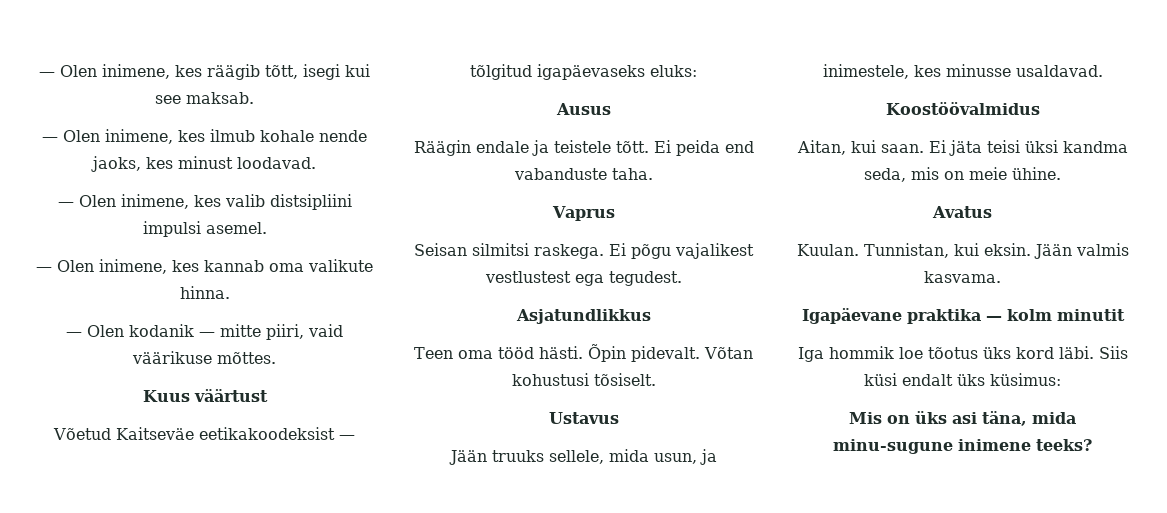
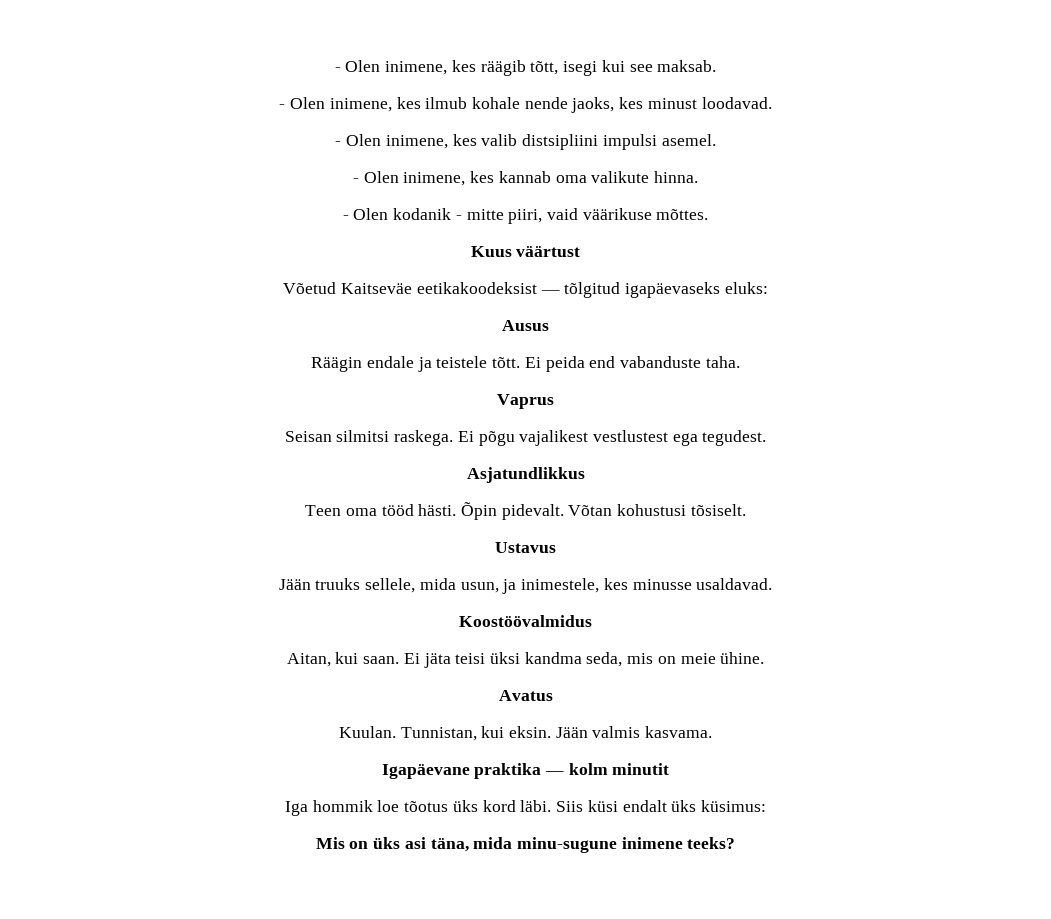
[39,72,55,77] — -> [334,67,341,72] -
[42,137,58,142] — -> [279,104,286,109] -
[57,202,74,207] — -> [335,141,342,146] -
[36,267,52,272] — -> [352,178,359,183] -
[66,332,82,337] — -> [342,215,349,220] -
[199,332,215,337] — -> [455,215,462,220] -

